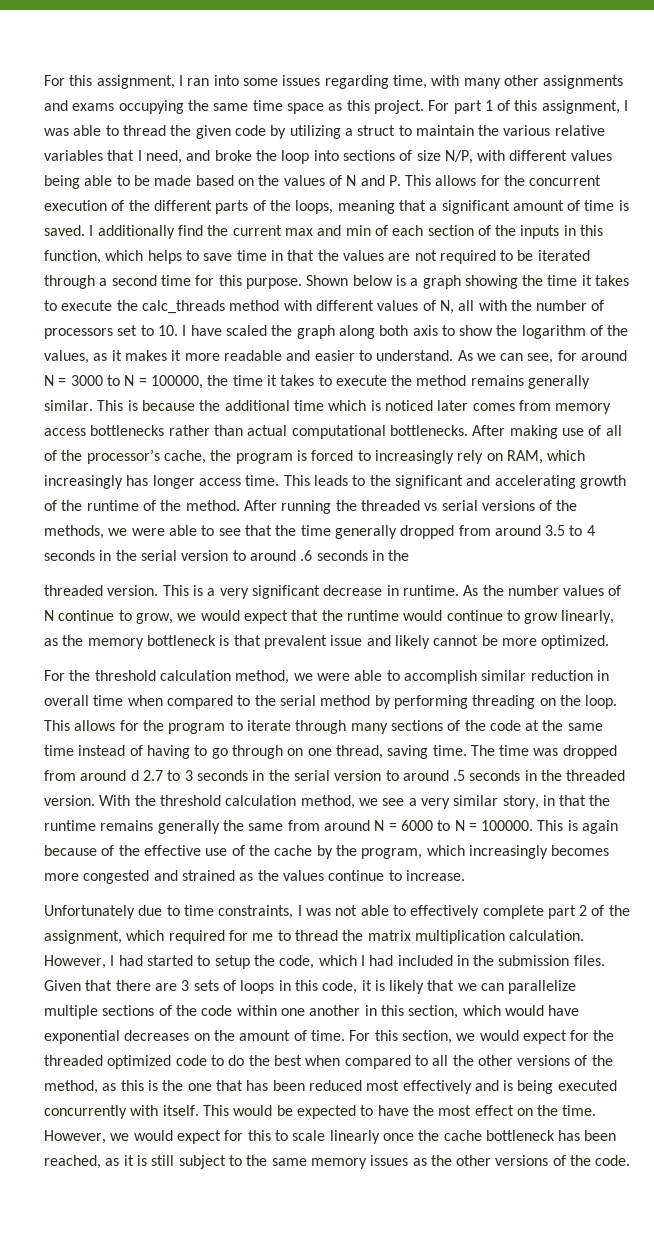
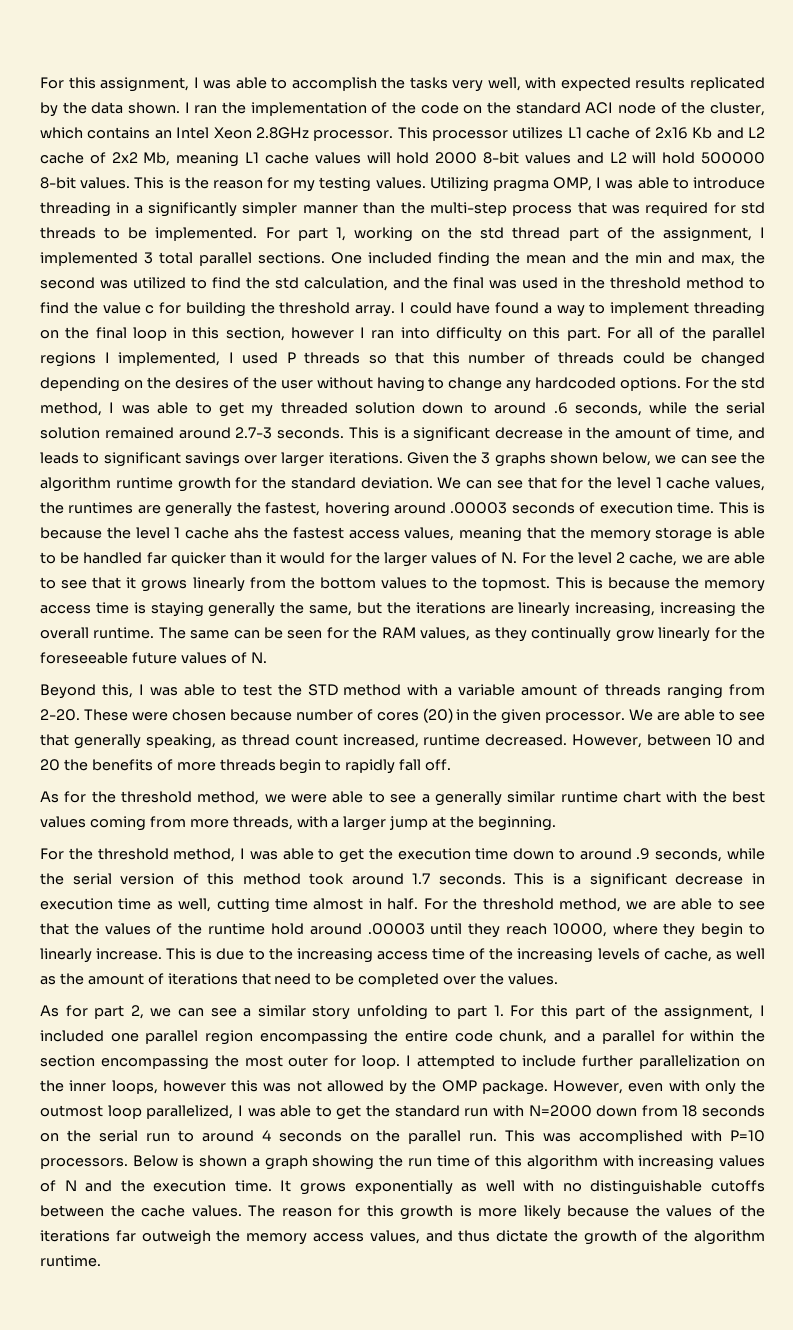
[187,75,624,89] [44,100,629,114] [44,125,605,139] [44,150,612,164] [44,175,602,189] [44,200,629,214] [44,225,604,239] [44,250,590,264] [44,275,630,289] [44,300,605,314] [44,325,629,339] [44,350,628,364] [44,375,591,389] [44,400,612,414] [44,425,622,439] [44,449,586,464] [44,475,626,489] [44,500,578,514] [44,525,104,539] ran into some issues regarding time, with many other assignments and exams occupying the same time space as this project. For part 1 of this assignment, I was able to thread the given code by utilizing a struct to maintain the various relative variables that I need, and broke the loop into sections of size N/P, with different values being able to be made based on the values of N and P. This allows for the concurrent execution of the different parts of the loops, meaning that a significant amount of time is saved. I additionally find the current max and min of each section of the inputs in this function, which helps to save time in that the values are not required to be iterated through a second time for this purpose. Shown below is a graph showing the time it takes to execute the calc_threads method with different values of N, all with the number of processors set to 10. I have scaled the graph along both axis to show the logarithm of the values, as it makes it more readable and easier to understand. As we can see, for around N = 3000 to N = 100000, the time it takes to execute the method remains generally similar. This is because the additional time which is noticed later comes from memory access bottlenecks rather than actual computational bottlenecks. After making use of all of the processor’s cache, the program is forced to increasingly rely on RAM, which increasingly has longer access time. This leads to the significant and accelerating growth of the runtime of the method. After running the threaded vs serial versions of the methods, -> [203,77,765,92] [40,102,765,117] [40,127,765,141] [40,152,766,167] [40,177,765,192] [40,202,765,217] [40,227,765,242] [40,252,765,267] [40,277,766,291] [40,302,765,317] [40,327,766,342] [40,352,765,367] [40,377,765,392] [40,402,765,417] [40,427,765,442] [40,452,765,467] [40,477,765,492] [40,502,766,517] [40,527,765,542] [40,552,765,567] [40,577,765,592] [40,602,765,617] [40,627,765,642] [40,652,267,664] [40,684,766,699] [40,708,766,724] [40,734,765,749] [40,759,452,774] [40,791,260,805] was able to accomplish the tasks very well, with expected results replicated by the data shown. I ran the implementation of the code on the standard ACI node of the cluster, which contains an Intel Xeon 2.8GHz processor. This processor utilizes L1 cache of 2x16 Kb and L2 cache of 2x2 Mb, meaning L1 cache values will hold 2000 8-bit values and L2 will hold 500000 8-bit values. This is the reason for my testing values. Utilizing pragma OMP, I was able to introduce threading in a significantly simpler manner than the multi-step process that was required for std threads to be implemented. For part 1, working on the std thread part of the assignment, I implemented 3 total parallel sections. One included finding the mean and the min and max, the second was utilized to find the std calculation, and the final was used in the threshold method to find the value c for building the threshold array. I could have found a way to implement threading on the final loop in this section, however I ran into difficulty on this part. For all of the parallel regions I implemented, I used P threads so that this number of threads could be changed depending on the desires of the user without having to change any hardcoded options. For the std method, I was able to get my threaded solution down to around .6 seconds, while the serial solution remained around 2.7-3 seconds. This is a significant decrease in the amount of time, and leads to significant savings over larger iterations. Given the 3 graphs shown below, we can see the algorithm runtime growth for the standard deviation. We can see that for the level 1 cache values, the runtimes are generally the fastest, hovering around .00003 seconds of execution time. This is because the level 1 cache ahs the fastest access values, meaning that the memory storage is able to be handled far quicker than it would for the larger values of N. For the level 2 cache, we are able to see that it grows linearly from the bottom values to the topmost. This is because the memory access time is staying generally the same, but the iterations are linearly increasing, increasing the overall runtime. The same can be seen for the RAM values, as they continually grow linearly for the foreseeable future values of N. // Beyond this, I was able to test the STD method with a variable amount of threads ranging from 2-20. These were chosen because number of cores (20) in the given processor. We are able to see that generally speaking, as thread count increased, runtime decreased. However, between 10 and 20 the benefits of more threads begin to rapidly fall off. // As for the threshold method,
[244,525,595,539] [44,550,410,561] [44,585,622,599] [44,610,615,624] [44,635,610,649] [44,670,609,684] [44,695,618,709] [44,720,603,734] [44,745,617,759] [44,770,626,781] [44,795,611,809] [44,820,619,834] [44,845,610,859] [44,870,465,884] [44,905,630,919] [44,930,585,944] [44,955,605,969] [44,980,577,994] [44,1005,580,1019] [44,1030,615,1044] [44,1055,613,1069] [44,1080,617,1094] [44,1105,597,1119] [44,1130,617,1144] [44,1155,631,1169] that the time generally dropped from around 3.5 to 4 seconds in the serial version to around .6 seconds in the // threaded version. This is a very significant decrease in runtime. As the number values of N continue to grow, we would expect that the runtime would continue to grow linearly, as the memory bottleneck is that prevalent issue and likely cannot be more optimized. // For the threshold calculation method, we were able to accomplish similar reduction in overall time when compared to the serial method by performing threading on the loop. This allows for the program to iterate through many sections of the code at the same time instead of having to go through on one thread, saving time. The time was dropped from around d 2.7 to 3 seconds in the serial version to around .5 seconds in the threaded version. With the threshold calculation method, we see a very similar story, in that the runtime remains generally the same from around N = 6000 to N = 100000. This is again because of the effective use of the cache by the program, which increasingly becomes more congested and strained as the values continue to increase. // Unfortunately due to time constraints, I was not able to effectively complete part 2 of the assignment, which required for me to thread the matrix multiplication calculation. However, I had started to setup the code, which I had included in the submission files. Given that there are 3 sets of loops in this code, it is likely that we can parallelize multiple sections of the code within one another in this section, which would have exponential decreases on the amount of time. For this section, we would expect for the threaded optimized code to do the best when compared to all the other versions of the method, as this is the one that has been reduced most effectively and is being executed concurrently with itself. This would be expected to have the most effect on the time. However, we would expect for this to scale linearly once the cache bottleneck has been reached, as it is still subject to the same memory issues as the other versions of the code. -> [421,791,766,806] [40,816,557,831] [40,848,765,863] [40,873,765,888] [40,898,765,913] [40,923,765,938] [40,948,766,963] [40,973,558,987] [40,1005,766,1020] [40,1030,765,1045] [40,1055,765,1070] [40,1080,765,1095] [40,1105,765,1120] [40,1130,765,1144] [40,1155,766,1170] [40,1180,765,1195] [40,1205,765,1220] [40,1230,766,1245] [40,1255,101,1267] a generally similar runtime chart with the best values coming from more threads, with a larger jump at the beginning. // For the threshold method, I was able to get the execution time down to around .9 seconds, while the serial version of this method took around 1.7 seconds. This is a significant decrease in execution time as well, cutting time almost in half. For the threshold method, we are able to see that the values of the runtime hold around .00003 until they reach 10000, where they begin to linearly increase. This is due to the increasing access time of the increasing levels of cache, as well as the amount of iterations that need to be completed over the values. // As for part 2, we can see a similar story unfolding to part 1. For this part of the assignment, I included one parallel region encompassing the entire code chunk, and a parallel for within the section encompassing the most outer for loop. I attempted to include further parallelization on the inner loops, however this was not allowed by the OMP package. However, even with only the outmost loop parallelized, I was able to get the standard run with N=2000 down from 18 seconds on the serial run to around 4 seconds on the parallel run. This was accomplished with P=10 processors. Below is shown a graph showing the run time of this algorithm with increasing values of N and the execution time. It grows exponentially as well with no distinguishable cutoffs between the cache values. The reason for this growth is more likely because the values of the iterations far outweigh the memory access values, and thus dictate the growth of the algorithm runtime.

